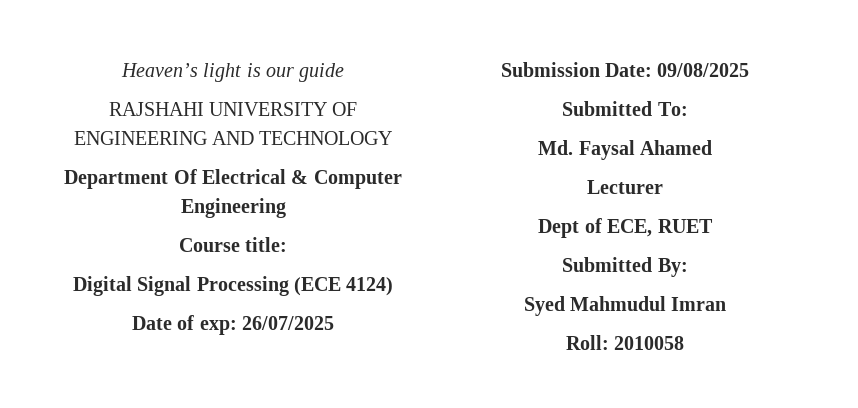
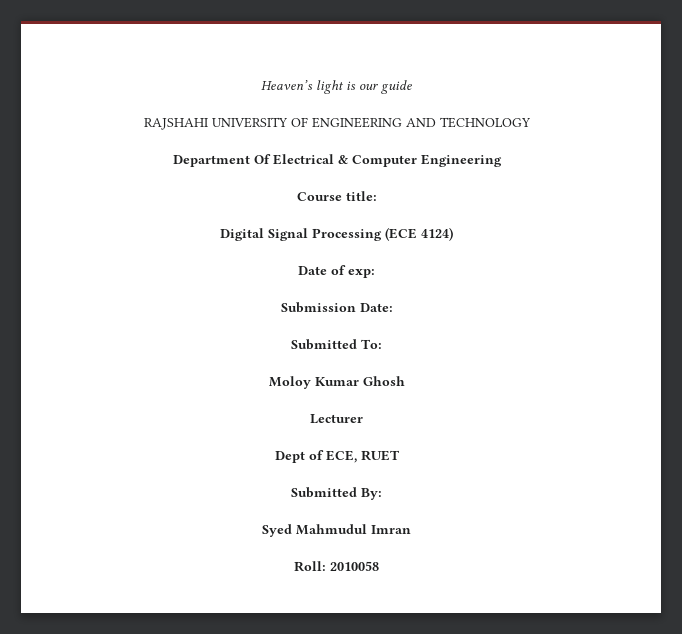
[242,316,335,330] 26/07/2025 -> (375, 273) none
[657,63,750,77] 09/08/2025 -> (393, 307) none
[538,140,712,160] Md. Faysal Ahamed -> [268,376,405,389] Moloy Kumar Ghosh

